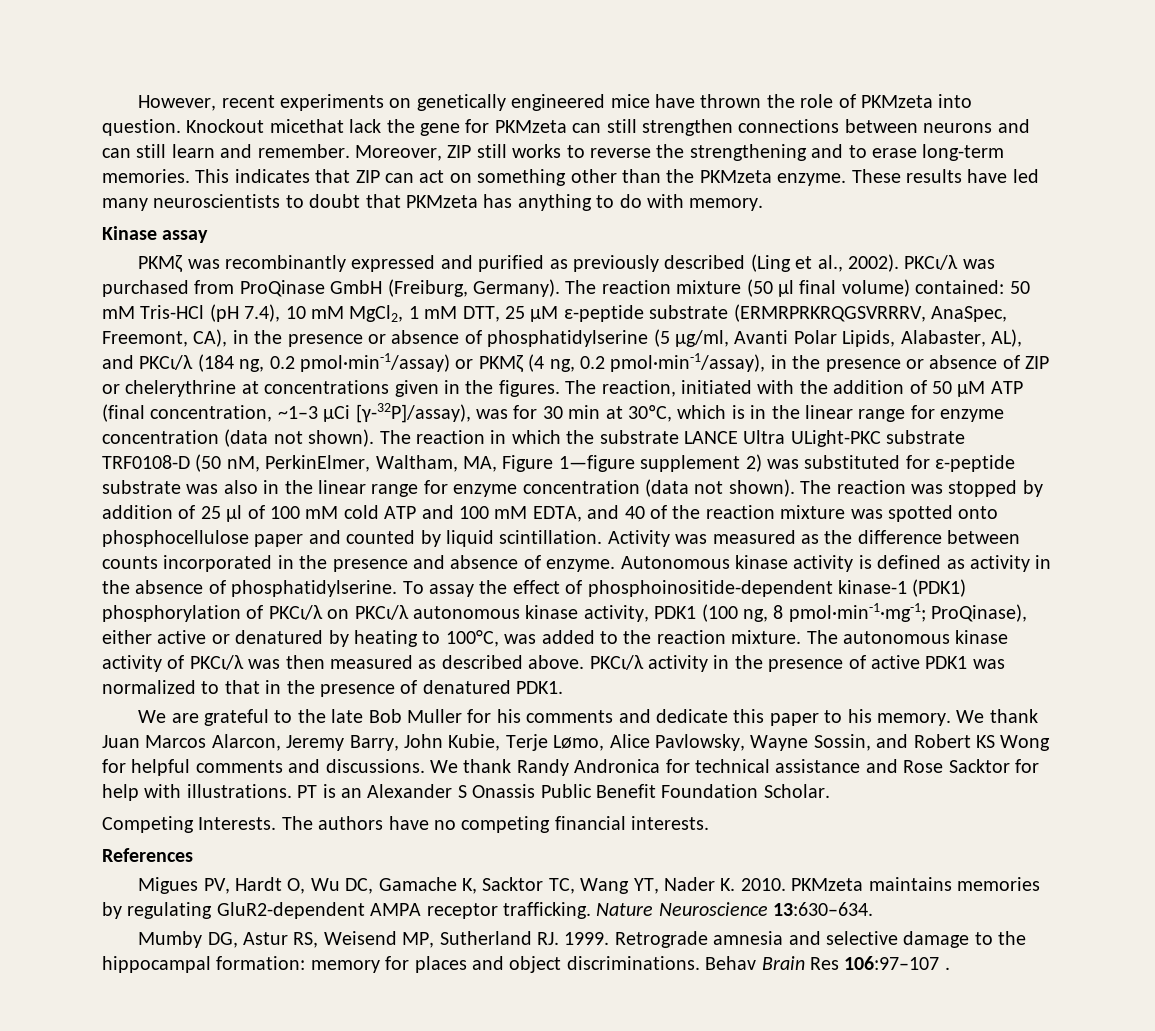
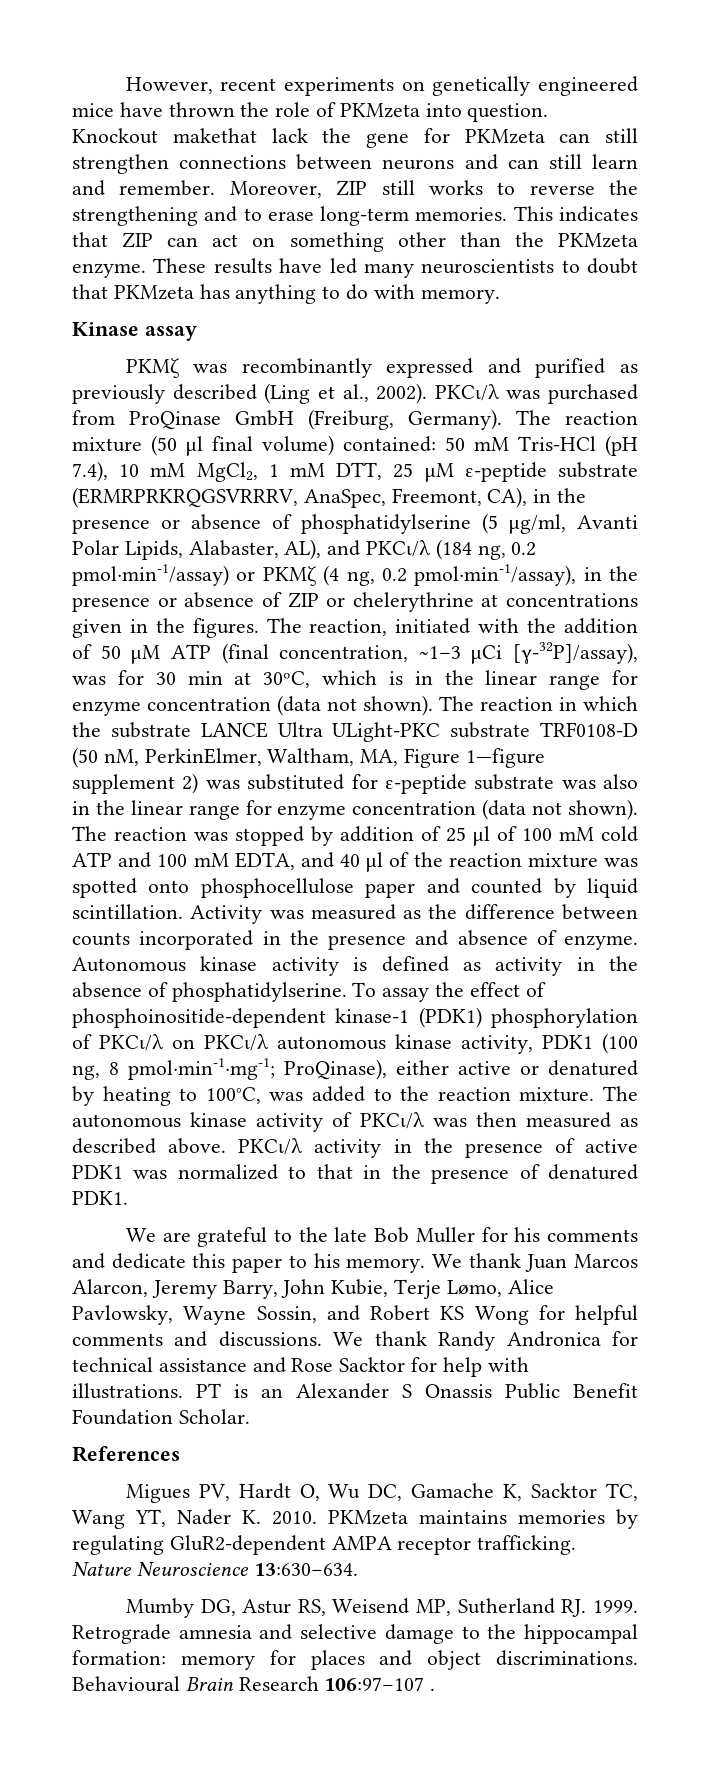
[269,119,344,133] micethat -> [172,128,257,143] makethat
(645, 512) none -> [366,852,384,872] μl
[102,816,710,833] // Competing Interests. The authors have no competing financial interests. -> (250, 1416) none
[705,956,839,970] Behav Brain Res -> [72,1676,319,1692] Behavioural Brain Research

